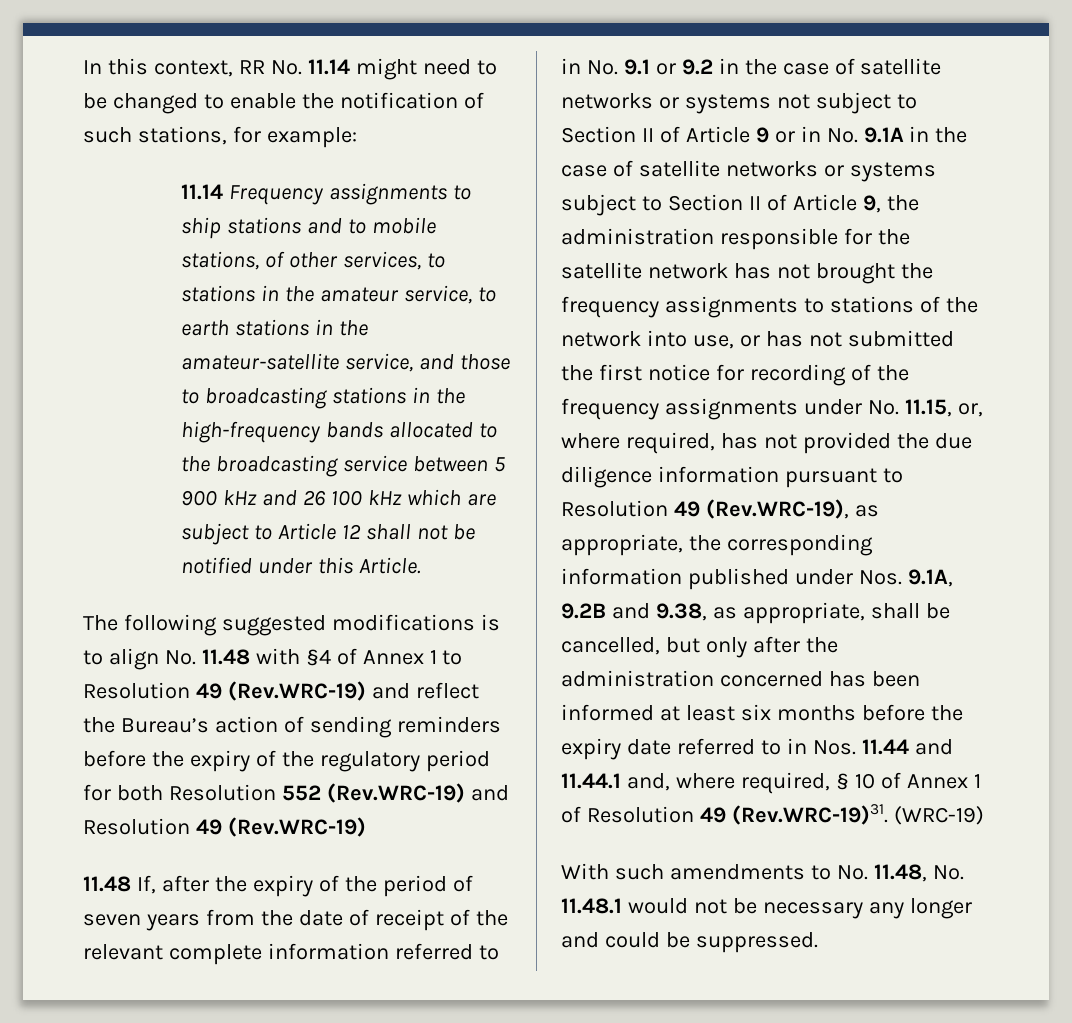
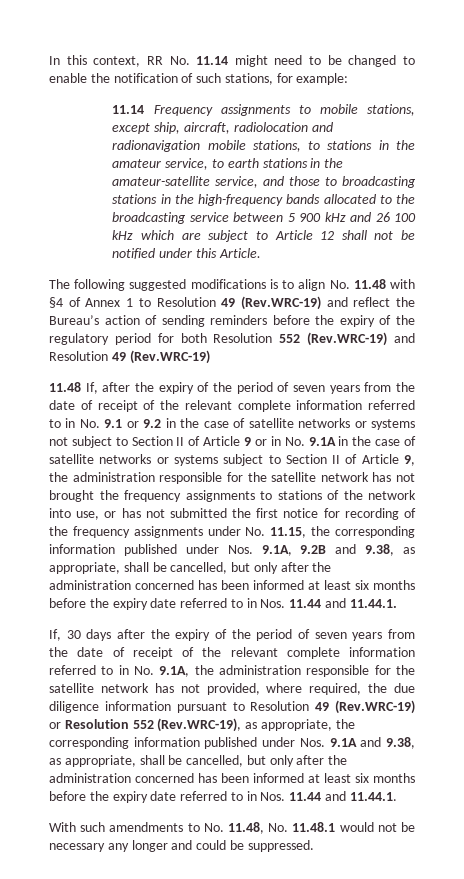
[181,217,436,239] [181,251,421,270] ship stations and to mobile stations, of other services, -> [319,104,415,116] [112,122,333,134] [112,140,301,152] mobile stations, except ship, aircraft, radiolocation and radionavigation mobile stations,
[957,403,983,417] [561,432,972,454] [561,466,903,488] [561,499,879,519] [561,534,683,556] or, where required, has not provided the due diligence information pursuant to Resolution 49 (Rev.WRC-19), as appropriate, -> (307, 532) none
[561,772,981,794] [561,804,984,825] 11.44.1 and, where required, § 10 of Annex 1 of Resolution 49 (Rev.WRC-19)31. (WRC-19) -> [349,599,397,608] [49,629,416,641] [49,647,415,659] [49,665,415,677] [49,683,415,695] [49,700,415,714] [49,718,355,732] [49,737,416,749] [49,755,348,767] [49,773,415,783] [49,791,397,803] 11.44.1. // If, 30 days after the expiry of the period of seven years from the date of receipt of the relevant complete information referred to in No. 9.1A, the administration responsible for the satellite network has not provided, where required, the due diligence information pursuant to Resolution 49 (Rev.WRC-19) or Resolution 552 (Rev.WRC-19), as appropriate, the corresponding information published under Nos. 9.1A and 9.38, as appropriate, shall be cancelled, but only after the administration concerned has been informed at least six months before the expiry date referred to in Nos. 11.44 and 11.44.1.

